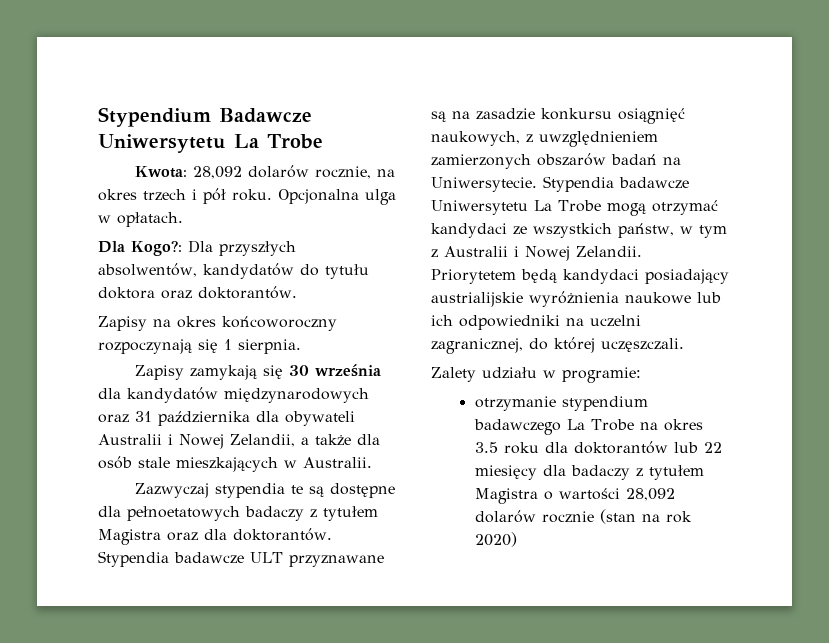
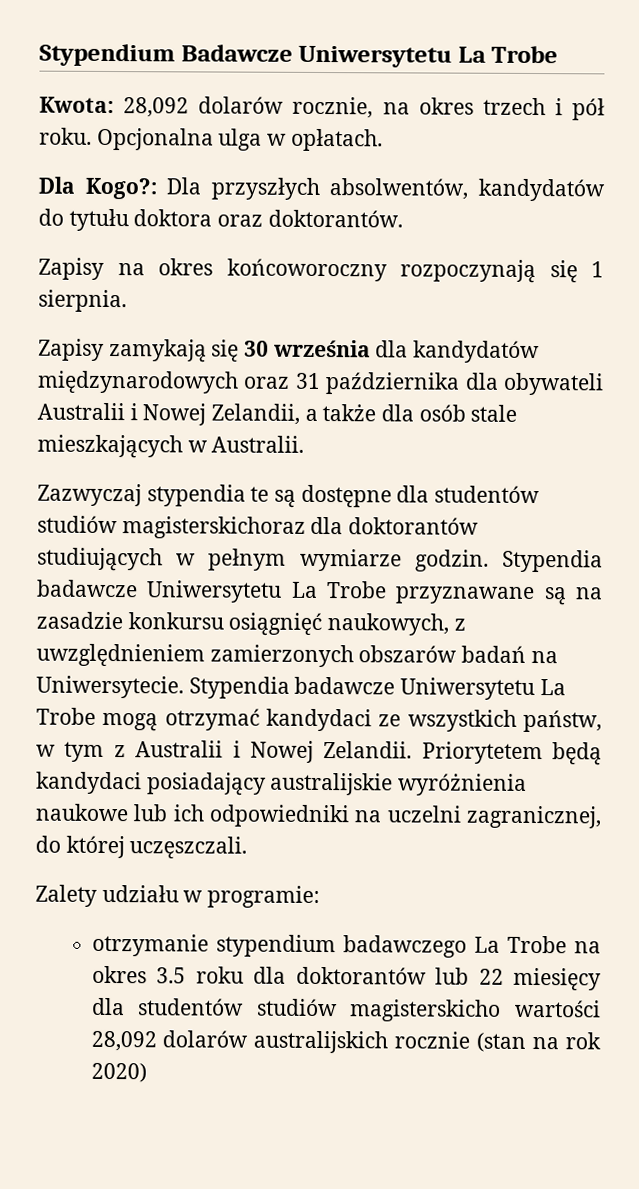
[127,506,378,521] [98,528,332,545] [98,551,283,567] pełnoetatowych badaczy z tytułem Magistra oraz dla doktorantów. Stypendia badawcze ULT -> [434,485,541,504] [37,515,480,539] [37,547,603,573] [36,579,387,603] studentów studiów magisterskichoraz dla doktorantów studiujących w pełnym wymiarze godzin. Stypendia badawcze Uniwersytetu La Trobe
[431,292,523,307] austrialijskie -> [270,772,394,796] australijskie
[570,465,704,480] [474,488,553,504] badaczy z tytułem Magistra o -> [138,998,502,1022] studentów studiów magisterskicho
(536, 516) none -> [253,1030,389,1054] australijskich

